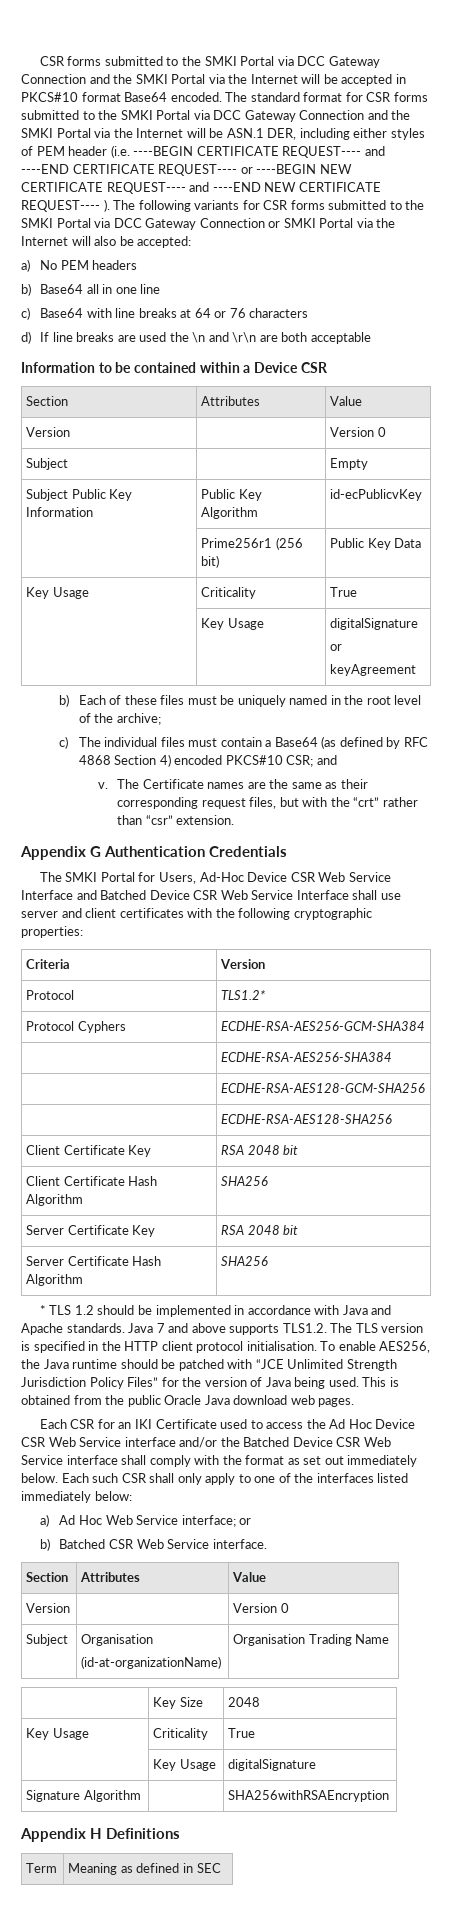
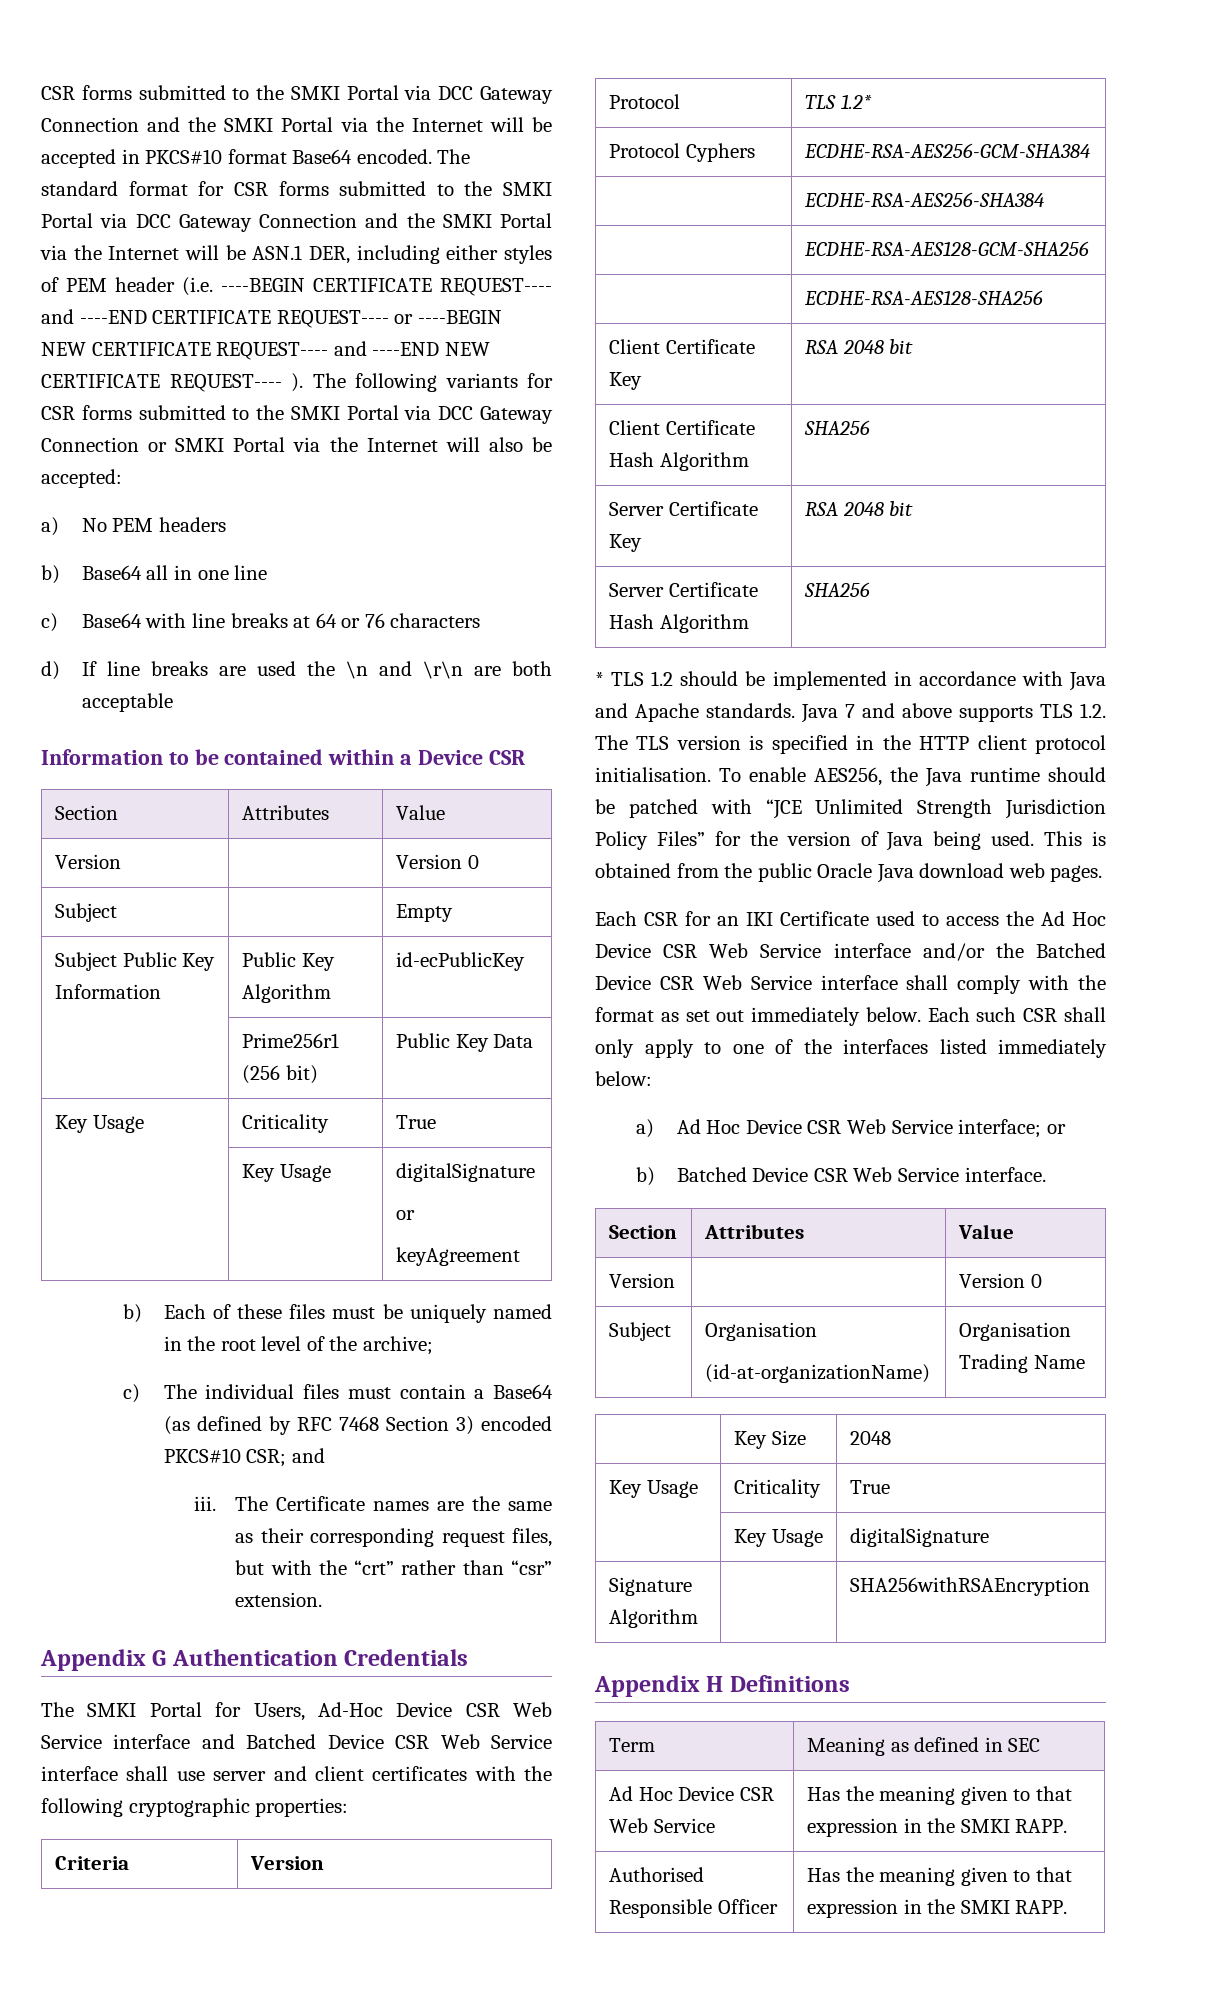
[330,489,423,501] id-ecPublicvKey -> [395,952,525,971] id-ecPublicKey
[78,754,171,767] 4868 Section 4) -> [338,1416,474,1435] 7468 Section 3)
[97,782,108,789] v. -> [194,1496,217,1511] iii.
[21,890,73,900] Interface -> [113,1734,191,1749] interface
[296,890,349,900] Interface -> [41,1766,118,1781] interface
[221,990,266,1000] TLS1.2* -> [804,94,872,109] TLS 1.2*
[282,1323,327,1333] TLS1.2. -> [1040,703,1106,718] TLS 1.2.
(102, 1520) none -> [745,1119,842,1134] Device CSR
(106, 1544) none -> [752,1167,809,1182] Device
(221, 1868) none -> [608,1786,774,1801] [608,1818,715,1833] [806,1786,1072,1805] [806,1818,1068,1837] [608,1867,704,1882] [608,1899,778,1918] [806,1867,1072,1886] [806,1899,1068,1918] // Ad Hoc Device CSR Web Service | Has the meaning given to that expression in the SMKI RAPP. // Authorised Responsible Officer | Has the meaning given to that expression in the SMKI RAPP.

